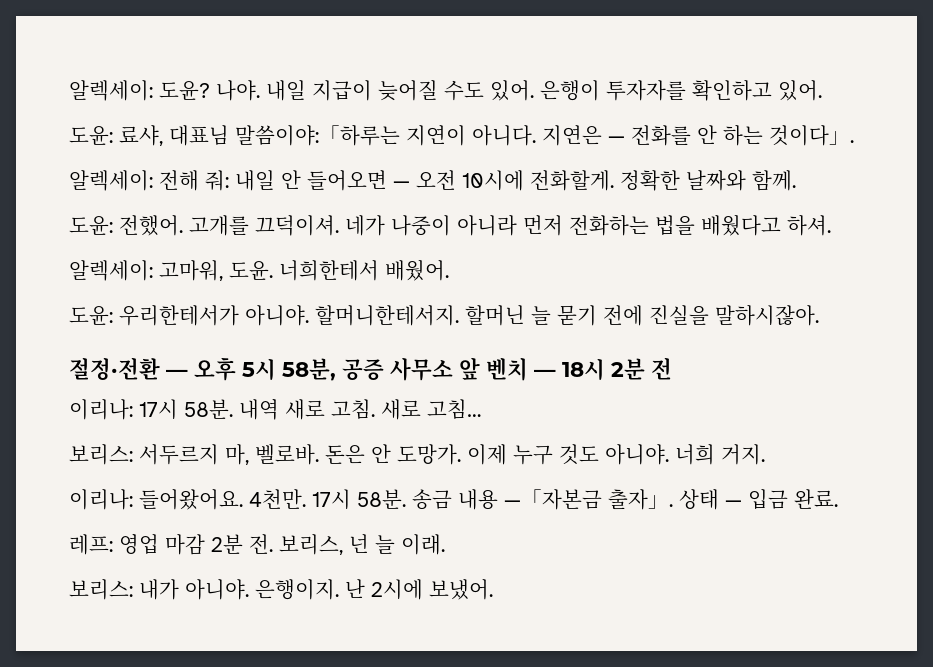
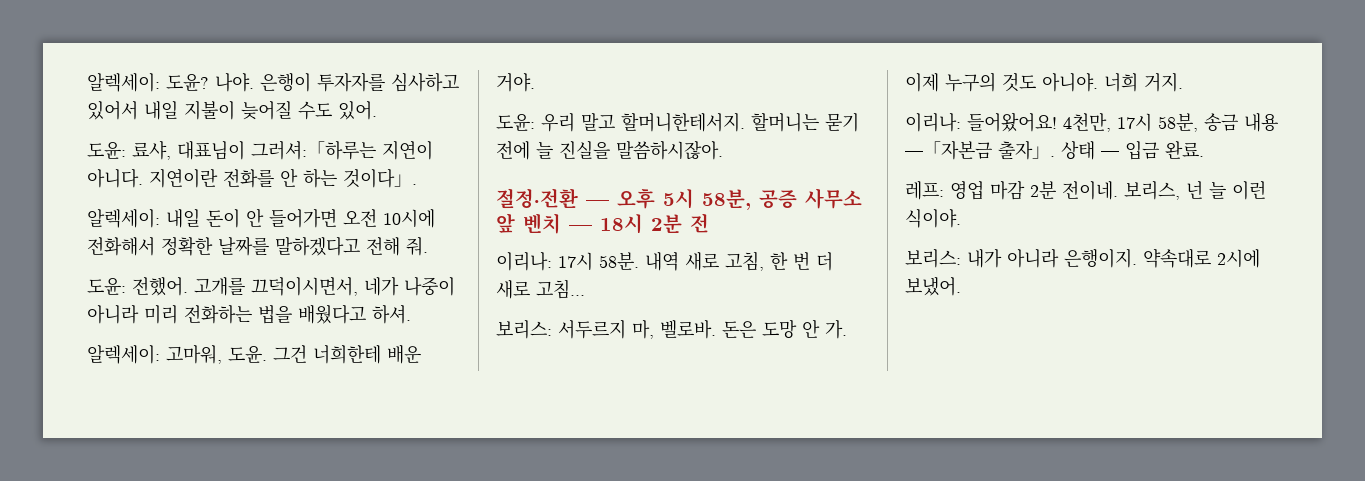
[266,80,372,101] 내일 지급이 -> [260,72,459,92] [87,100,235,120] 은행이 투자자를 심사하고 있어서 내일 지불이
[540,80,822,101] 은행이 투자자를 확인하고 있어. -> (377, 110) none
[169,125,319,146] 대표님 말씀이야: -> [177,141,307,160] 대표님이 그러셔:
[542,125,625,146] 지연은 — -> [149,168,218,188] 지연이란
[159,170,796,191] 전해 줘: 내일 안 들어오면 — 오전 10시에 전화할게. 정확한 날짜와 함께. -> [166,208,435,228] [87,236,428,256] 내일 돈이 안 들어가면 오전 10시에 전화해서 정확한 날짜를 말하겠다고 전해 줘.
[255,215,339,236] 끄덕이셔. -> [251,277,358,296] 끄덕이시면서,
[523,215,563,236] 먼저 -> [144,305,178,324] 미리
[279,259,449,281] [69,305,819,326] 너희한테서 배웠어. // 도윤: 우리한테서가 아니야. 할머니한테서지. 할머닌 늘 묻기 전에 진실을 말하시잖아. -> [273,345,421,364] [496,73,535,92] [496,112,859,132] [496,141,723,160] 그건 너희한테 배운 거야. // 도윤: 우리 말고 할머니한테서지. 할머니는 묻기 전에 늘 진실을 말씀하시잖아.
[331,399,375,419] 고침. -> [725,251,833,271] 고침, 한 번 더
[371,444,553,465] 안 도망가. 이제 누구 -> [762,319,847,339] [905,72,996,92] 도망 안 가. 이제 누구의
[139,489,406,510] 들어왔어요. 4천만. 17시 58분. -> [967,112,1198,132] 들어왔어요! 4천만, 17시 58분,
[249,534,273,554] 전. -> [1062,181,1118,200] 전이네.
[401,534,445,555] 이래. -> [1232,181,1266,200] [905,209,961,228] 이런 식이야.
[185,579,365,600] 아니야. 은행이지. 난 -> [1007,248,1211,268] 아니라 은행이지. 약속대로

